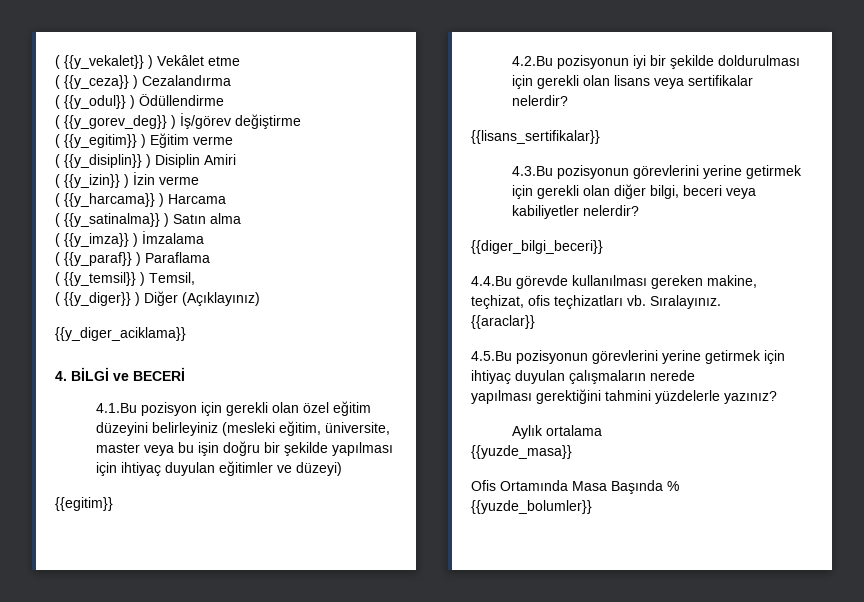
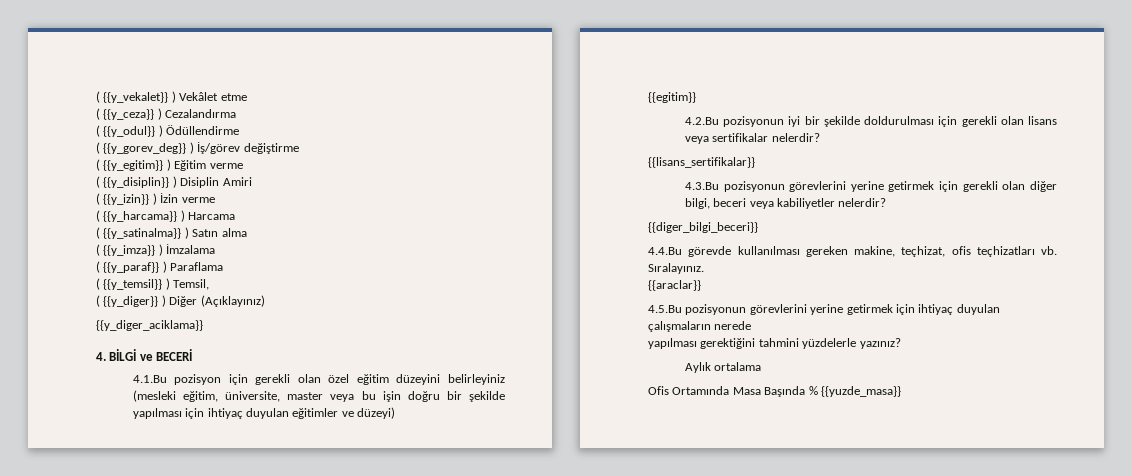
[471,445,572,459] // {{yuzde_masa}} -> (762, 366) none
[471,500,592,514] // {{yuzde_bolumler}} -> [820,386,901,397] {{yuzde_masa}}

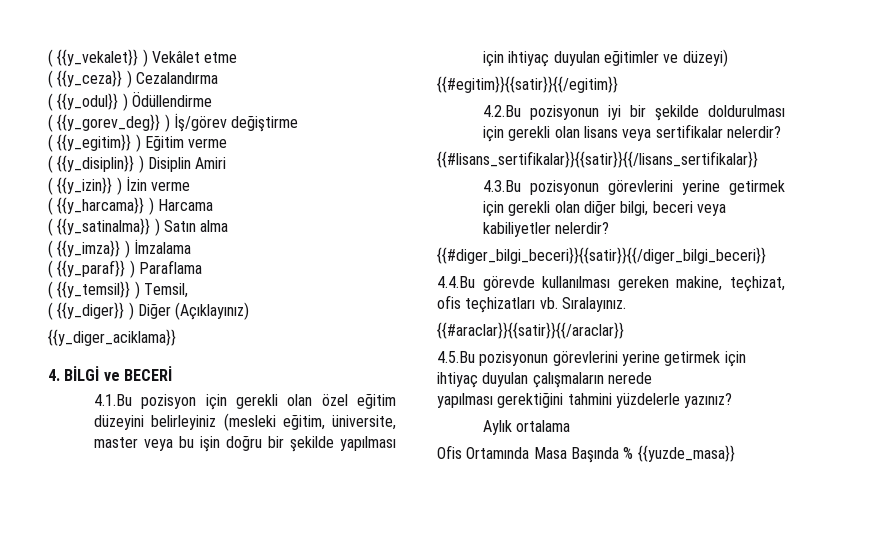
[648,92,696,103] {{egitim}} -> [437,76,618,93] {{#egitim}}{{satir}}{{/egitim}}
[648,157,755,168] {{lisans_sertifikalar}} -> [437,151,758,168] {{#lisans_sertifikalar}}{{satir}}{{/lisans_sertifikalar}}
[648,222,758,233] {{diger_bilgi_beceri}} -> [437,247,766,264] {{#diger_bilgi_beceri}}{{satir}}{{/diger_bilgi_beceri}}
[648,280,701,291] {{araclar}} -> [437,322,624,339] {{#araclar}}{{satir}}{{/araclar}}

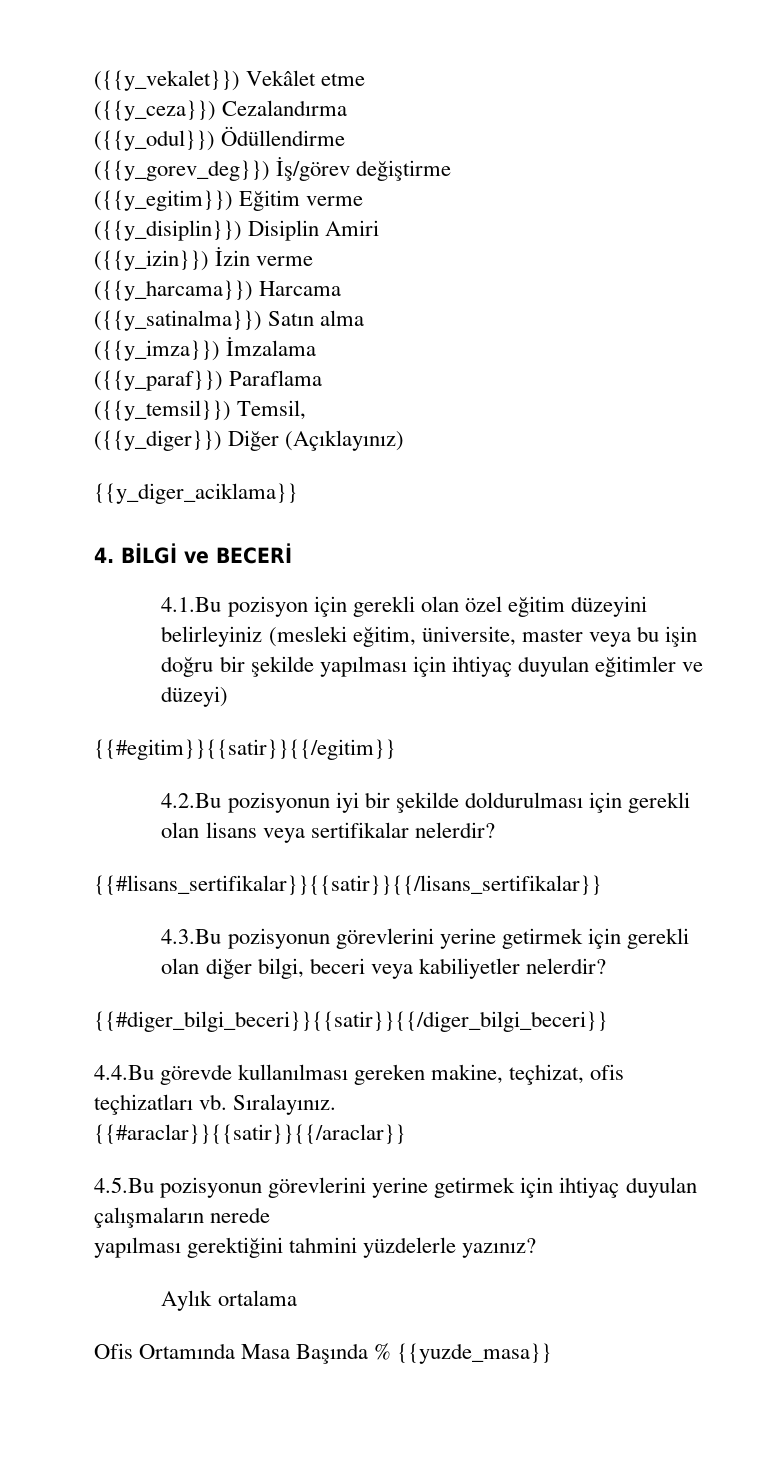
[48,49,148,67] ( {{y_vekalet}} ) -> [94,70,240,91] ({{y_vekalet}})
[48,70,218,88] [48,91,212,111] [48,114,170,132] ( {{y_ceza}} ) Cezalandırma // ( {{y_odul}} ) Ödüllendirme // ( {{y_gorev_deg}} ) -> [94,100,348,121] [94,126,346,151] [94,160,270,181] ({{y_ceza}}) Cezalandırma // ({{y_odul}}) Ödüllendirme // ({{y_gorev_deg}})
[48,134,141,152] ( {{y_egitim}} ) -> [94,190,233,211] ({{y_egitim}})
[48,155,144,173] ( {{y_disiplin}} ) -> [94,220,242,241] ({{y_disiplin}})
[48,177,122,195] ( {{y_izin}} ) -> [94,250,209,271] ({{y_izin}})
[48,197,213,215] [48,218,229,236] [48,239,191,258] [48,260,202,278] [48,281,188,299] [48,302,134,320] ( {{y_harcama}} ) Harcama // ( {{y_satinalma}} ) Satın alma // ( {{y_imza}} ) İmzalama // ( {{y_paraf}} ) Paraflama // ( {{y_temsil}} ) Temsil, // ( {{y_diger}} ) -> [94,280,342,301] [94,310,365,331] [94,337,317,361] [94,370,323,391] [94,400,307,421] [94,430,222,451] ({{y_harcama}}) Harcama // ({{y_satinalma}}) Satın alma // ({{y_imza}}) İmzalama // ({{y_paraf}}) Paraflama // ({{y_temsil}}) Temsil, // ({{y_diger}})

